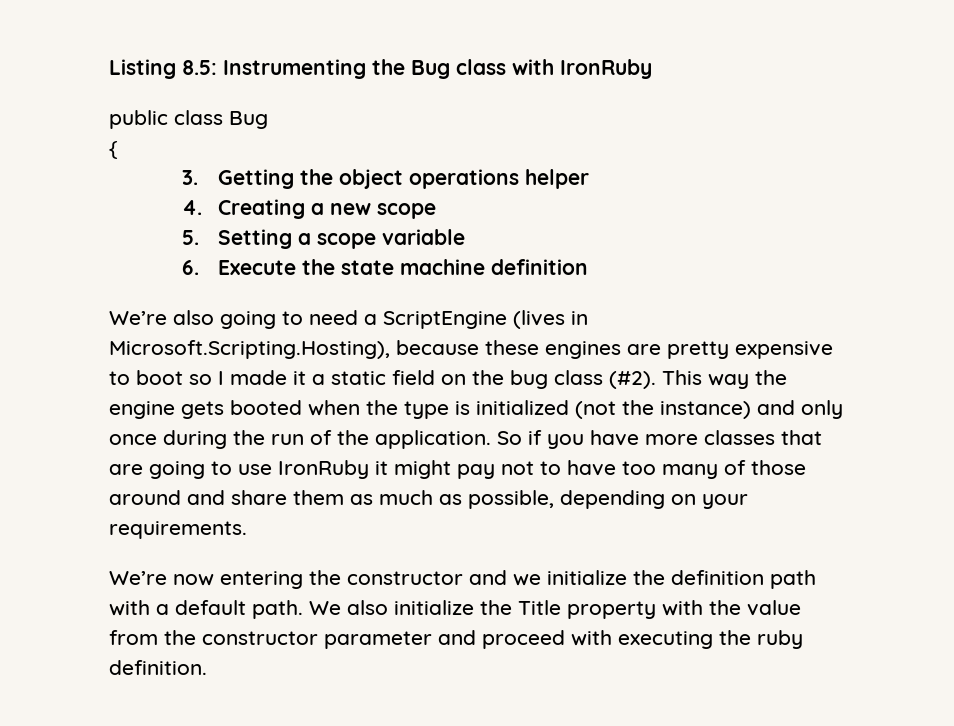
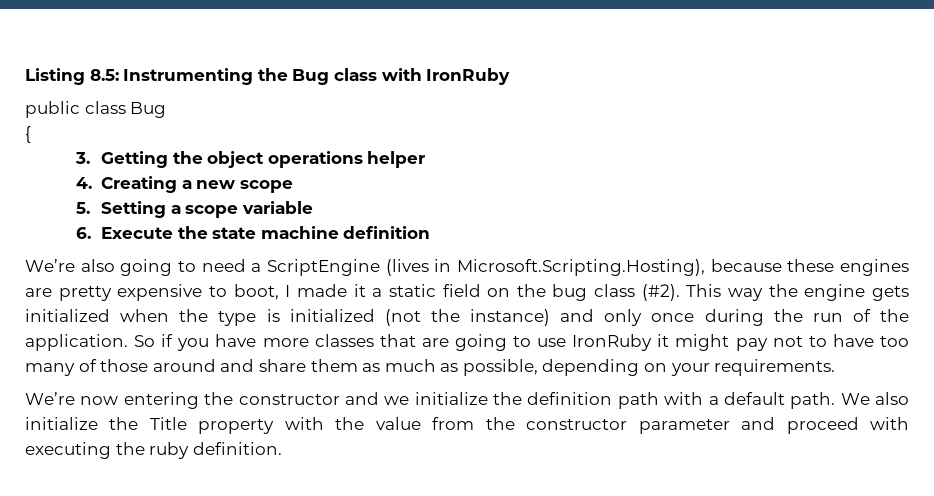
[136,370,212,385] boot so -> [233,284,279,300] boot,
[230,400,302,415] booted -> [25,309,110,322] initialized

